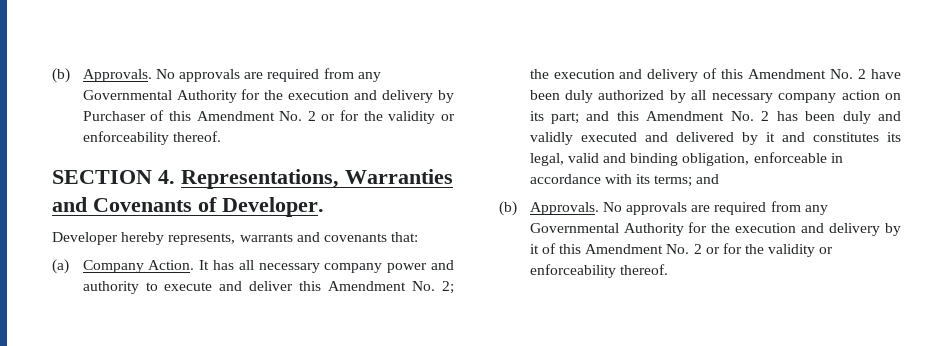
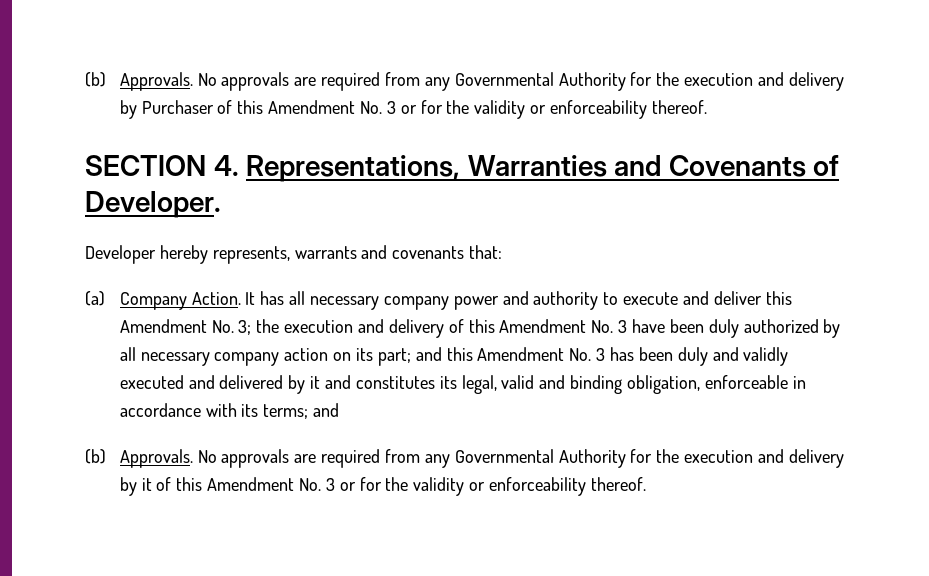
[307,111,316,121] 2 -> [386,101,396,114] 3
[441,281,454,294] 2; -> [238,320,252,335] 3;
[858,69,867,79] 2 -> [618,320,628,333] 3
[761,111,770,121] 2 -> [596,348,606,361] 3
[693,244,702,254] 2 -> [325,478,335,491] 3

